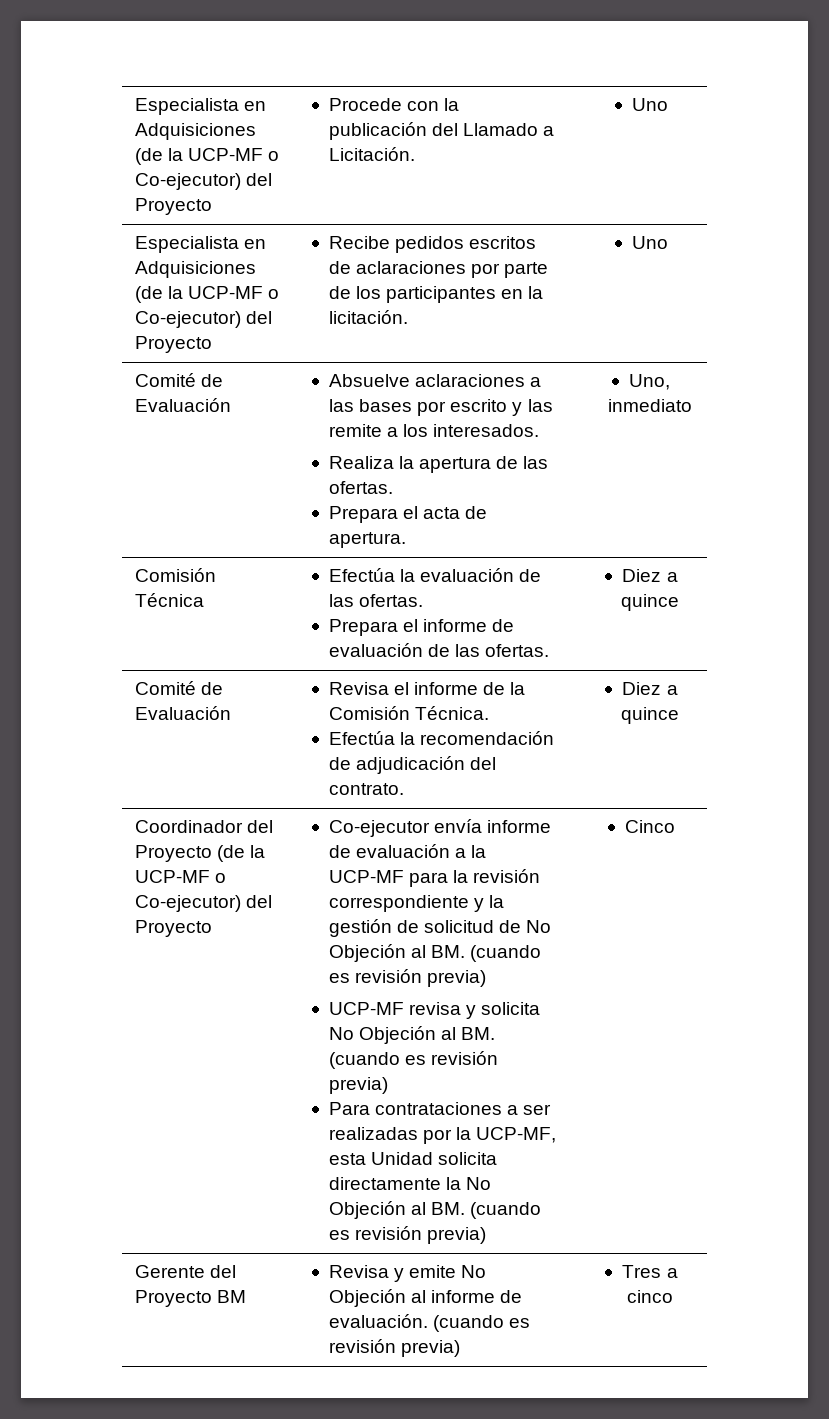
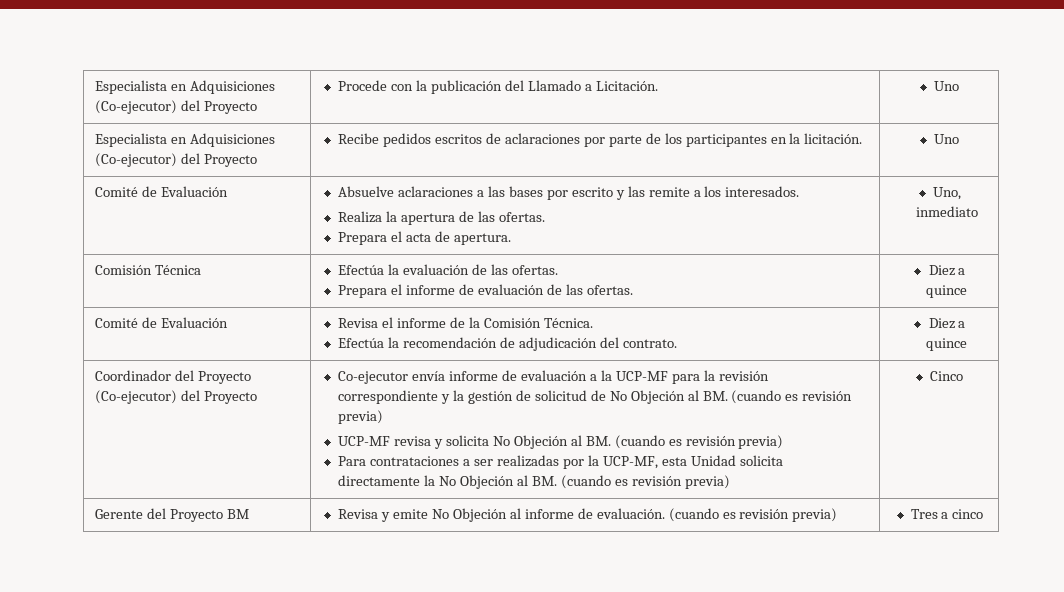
[135,98,267,115] [135,123,257,140] [135,148,280,165] [135,173,242,190] Especialista en Adquisiciones (de la UCP-MF o Co-ejecutor) -> [95,80,276,94] [95,100,178,114] Especialista en Adquisiciones (Co-ejecutor)
[135,286,280,303] [135,311,242,328] (de la UCP-MF o Co-ejecutor) -> [95,153,178,167] (Co-ejecutor)
[217,845,266,862] [135,870,227,883] [135,895,242,912] (de la UCP-MF o Co-ejecutor) -> [95,390,178,404] (Co-ejecutor)

